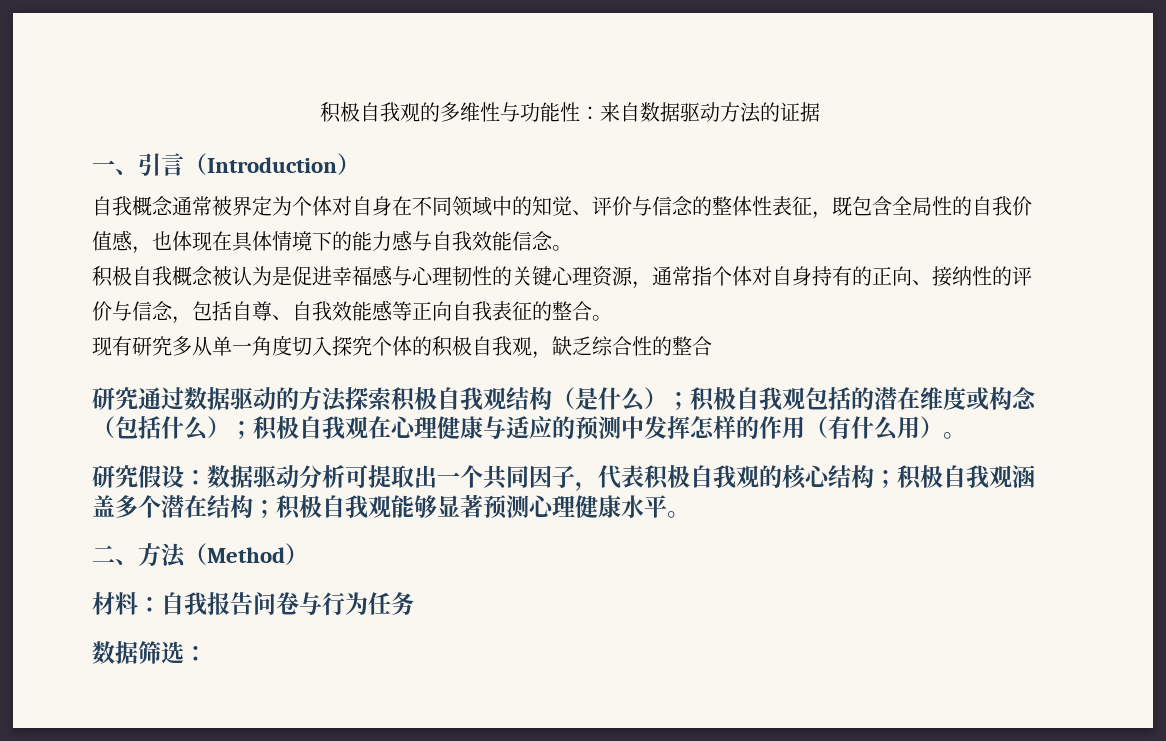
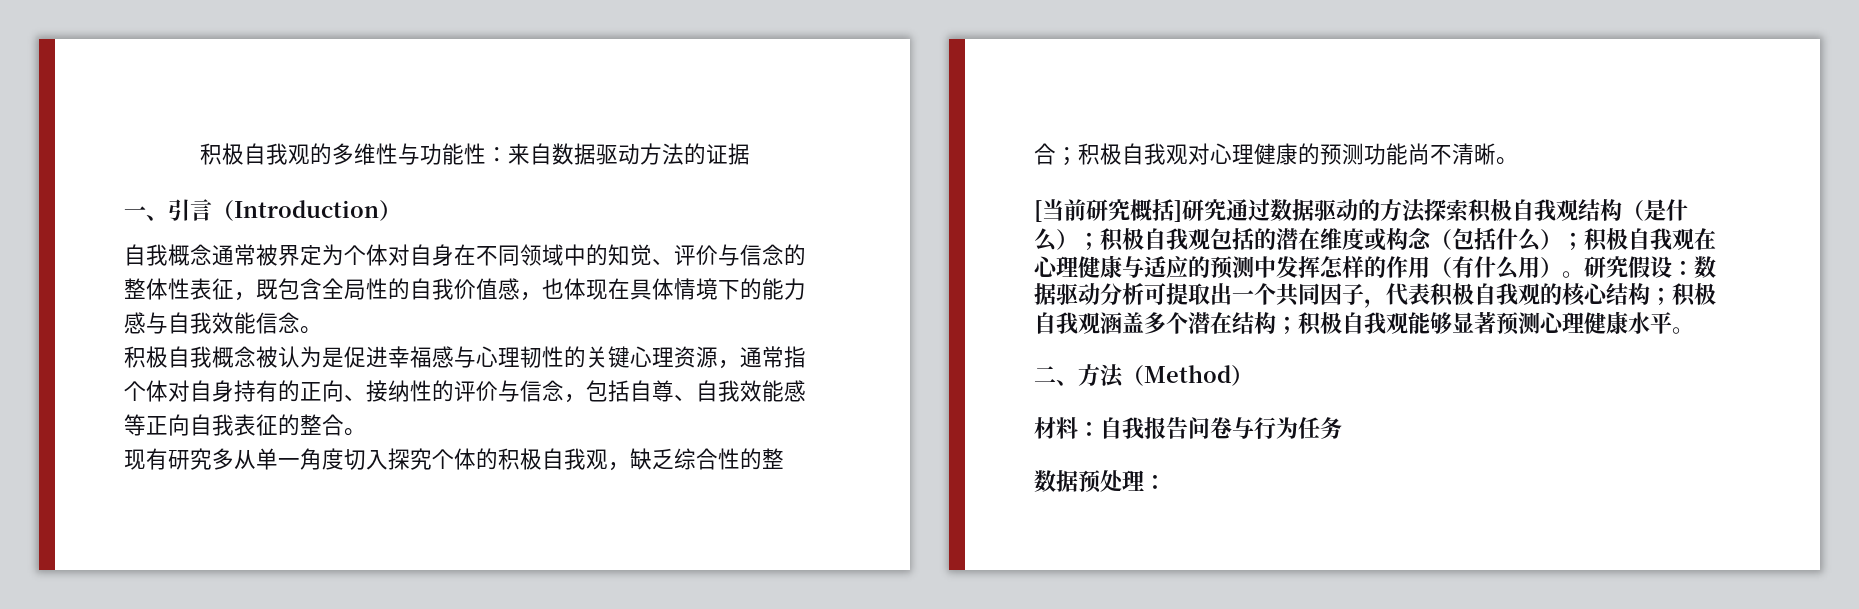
(712, 346) // -> [1056,143,1518,166] [1034,199,1182,222] ；积极自我观对心理健康的预测功能尚不清晰。 // [当前研究概括]
(966, 435) // -> (1584, 274) none
[138,641,184,664] 筛选 -> [1078,470,1144,493] 预处理

